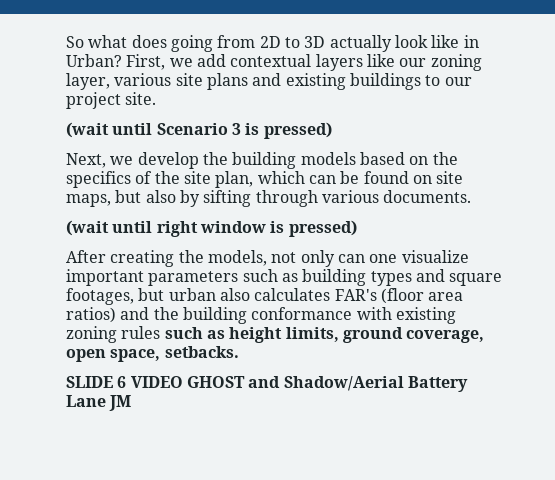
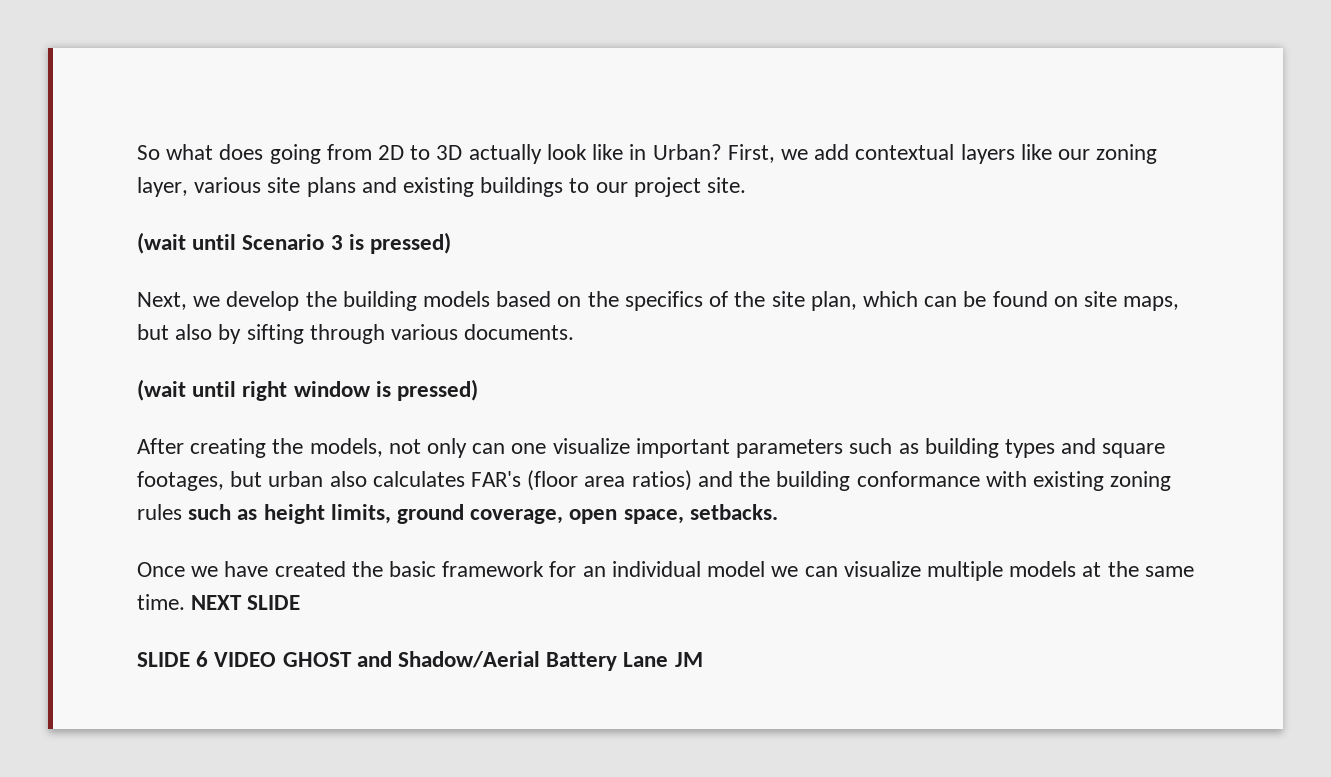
(239, 352) none -> [137,561,1194,581] [137,594,301,610] // Once we have created the basic framework for an individual model we can visualize multiple models at the same time. NEXT SLIDE

